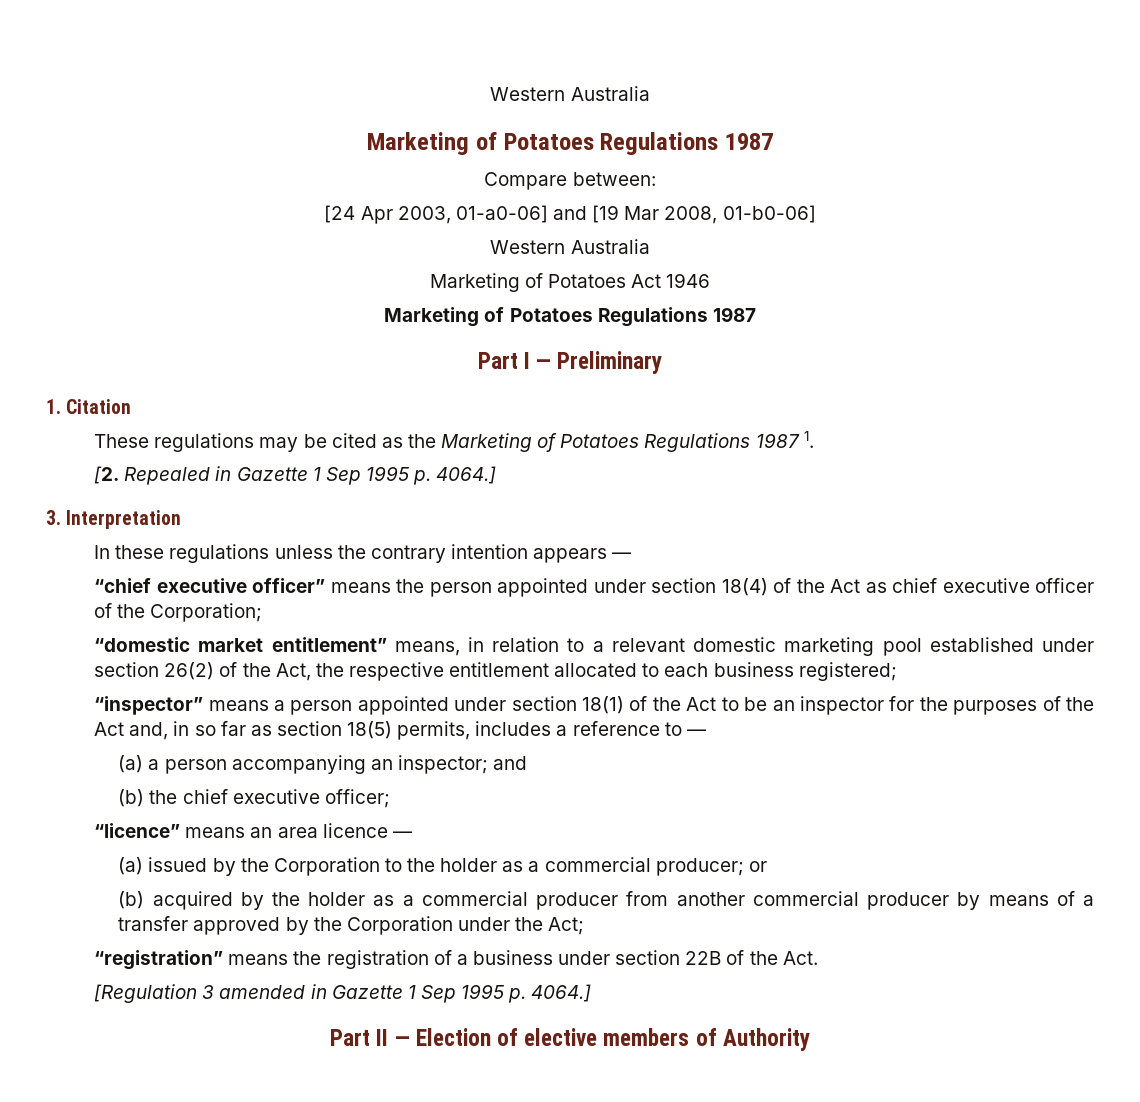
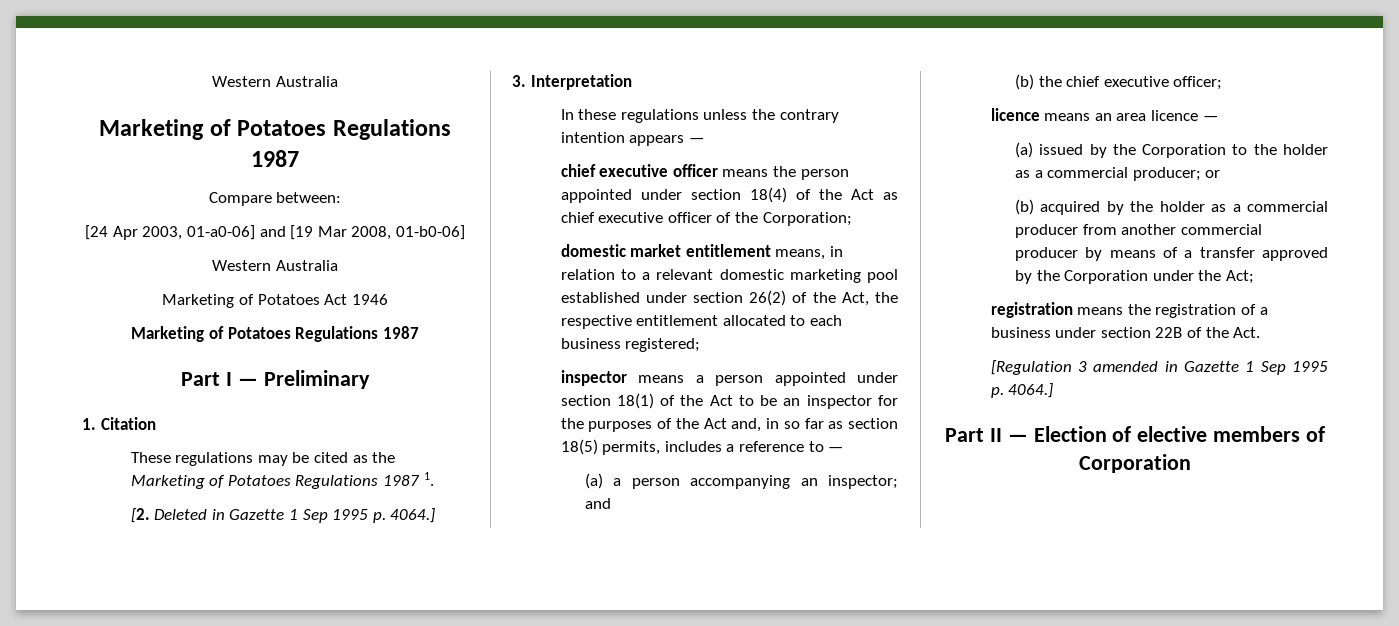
[124,467,211,485] Repealed -> [154,509,208,520] Deleted
[94,578,326,593] “chief executive officer” -> [560,164,718,177] chief executive officer
[94,637,387,652] “domestic market entitlement” -> [560,244,771,257] domestic market entitlement
[94,696,204,715] “inspector” -> [560,370,627,386] inspector
[94,823,181,838] “licence” -> [990,108,1040,121] licence
[94,950,224,970] “registration” -> [990,302,1073,318] registration
[722,1028,810,1051] Authority -> [1079,454,1191,473] Corporation

